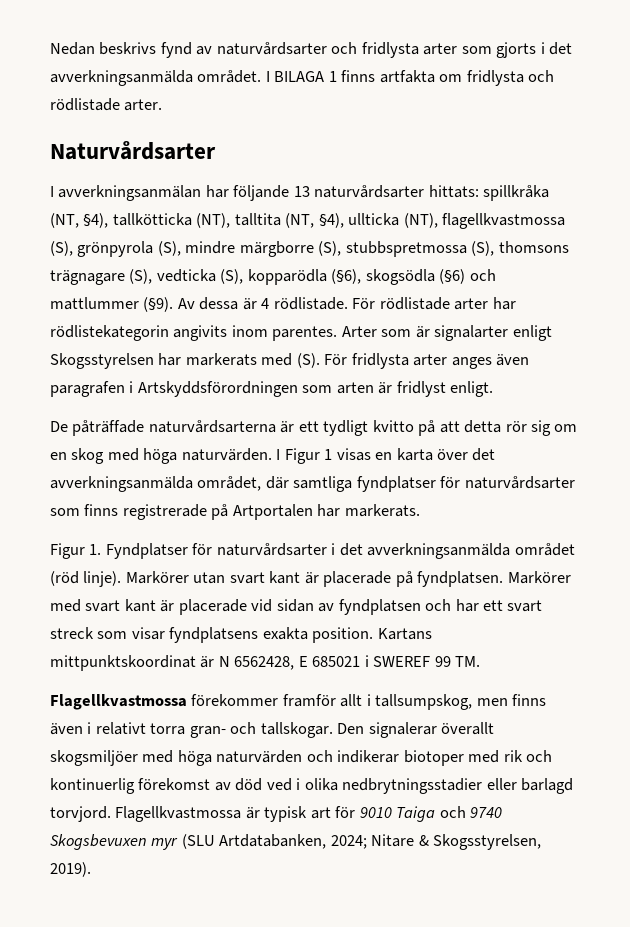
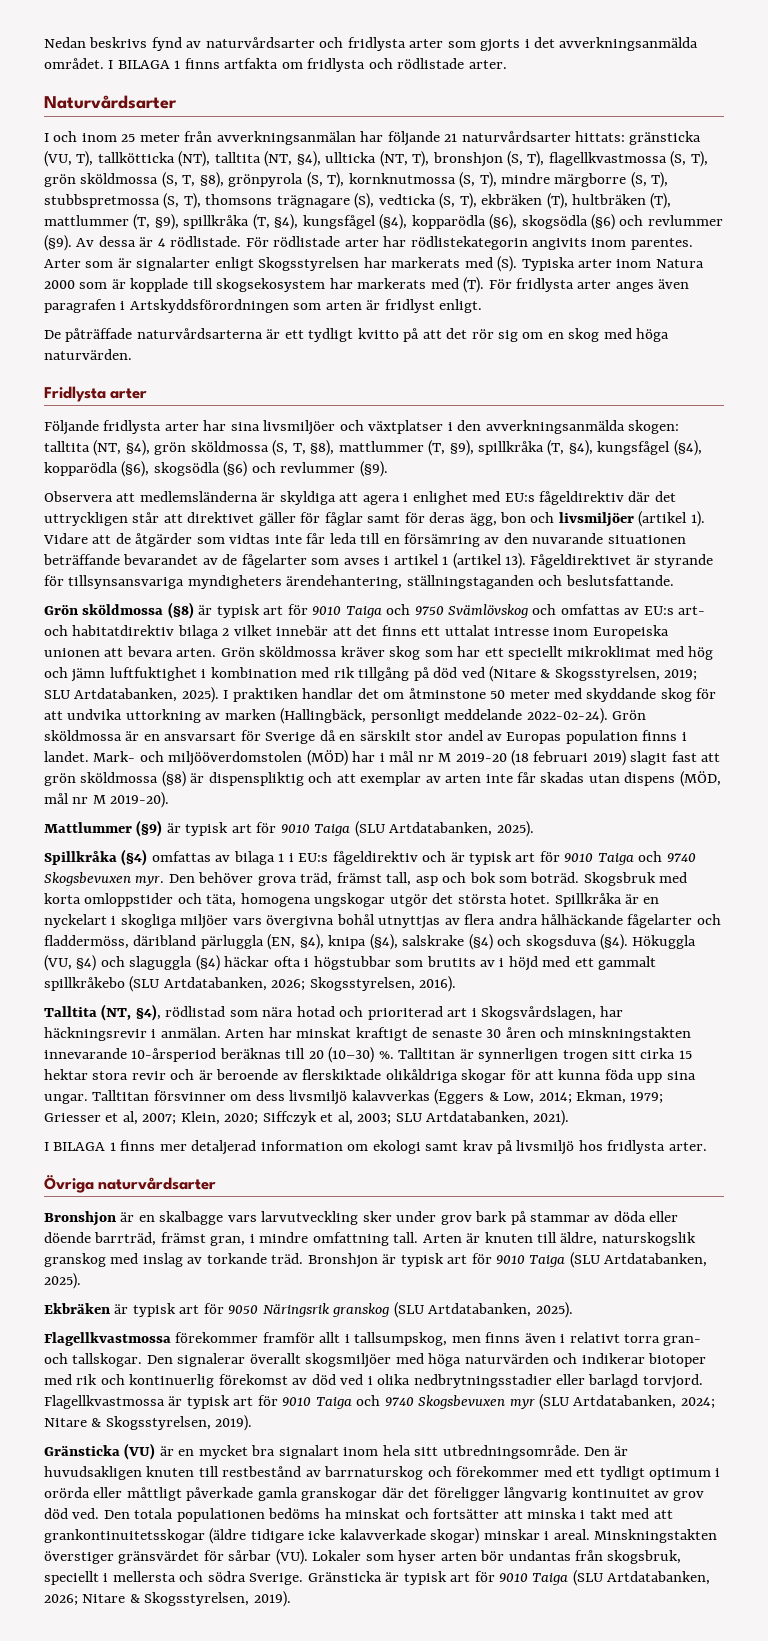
(54, 191) none -> [53,131,213,142] och inom 25 meter från
[293,186,310,197] 13 -> [444,133,458,142] 21
[483,185,550,201] [50,213,109,228] spillkråka (NT, §4), -> [629,131,702,145] [44,151,94,167] gränsticka (VU, T),
[403,213,566,229] [50,241,569,257] [50,269,496,285] [50,297,139,310] (NT), flagellkvastmossa (S), grönpyrola (S), mindre märgborre (S), stubbspretmossa (S), thomsons trägnagare (S), vedticka (S), kopparödla (§6), skogsödla (§6) och mattlummer -> [379,151,708,167] [44,172,669,188] [44,193,672,209] [44,214,723,230] (NT, T), bronshjon (S, T), flagellkvastmossa (S, T), grön sköldmossa (S, T, §8), grönpyrola (S, T), kornknutmossa (S, T), mindre märgborre (S, T), stubbspretmossa (S, T), thomsons trägnagare (S), vedticka (S, T), ekbräken (T), hultbräken (T), mattlummer (T, §9), spillkråka (T, §4), kungsfågel (§4), kopparödla (§6), skogsödla (§6) och revlummer
(320, 360) none -> [521,257,704,271] [44,277,485,293] Typiska arter inom Natura 2000 som är kopplade till skogsekosystem har markerats med (T).
[464,420,502,433] detta -> [446,328,468,339] det
[276,448,496,464] [50,476,575,492] [50,504,420,520] [50,543,575,559] [50,571,571,587] [50,599,543,615] [50,627,432,643] [50,655,481,671] I Figur 1 visas en karta över det avverkningsanmälda området, där samtliga fyndplatser för naturvårdsarter som finns registrerade på Artportalen har markerats. // Figur 1. Fyndplatser för naturvårdsarter i det avverkningsanmälda området (röd linje). Markörer utan svart kant är placerade på fyndplatsen. Markörer med svart kant är placerade vid sidan av fyndplatsen och har ett svart streck som visar fyndplatsens exakta position. Kartans mittpunktskoordinat är N 6562428, E 685021 i SWEREF 99 TM. -> [44,386,148,402] [44,420,680,435] [44,440,702,456] [44,461,388,477] [44,491,676,505] [44,511,705,527] [43,533,686,547] [43,553,714,569] [44,575,674,589] [44,602,706,619] [44,625,669,639] [44,646,714,660] [44,666,698,682] [44,687,717,703] [44,708,647,724] [44,730,687,744] [44,750,721,766] [44,771,721,787] [44,792,170,808] [44,820,534,837] [44,849,696,866] [44,872,688,886] [44,893,660,907] [44,914,721,929] [44,934,697,950] [44,955,657,971] [44,976,457,992] [44,1004,624,1021] [44,1027,692,1041] [44,1047,692,1063] [44,1069,696,1083] [44,1089,664,1105] [44,1110,570,1126] [44,1140,707,1155] [44,1175,217,1193] [44,1211,679,1226] [44,1232,696,1246] [44,1252,708,1268] [44,1273,81,1289] [44,1302,573,1318] // Fridlysta arter // Följande fridlysta arter har sina livsmiljöer och växtplatser i den avverkningsanmälda skogen: talltita (NT, §4), grön sköldmossa (S, T, §8), mattlummer (T, §9), spillkråka (T, §4), kungsfågel (§4), kopparödla (§6), skogsödla (§6) och revlummer (§9). // Observera att medlemsländerna är skyldiga att agera i enlighet med EU:s fågeldirektiv där det uttryckligen står att direktivet gäller för fåglar samt för deras ägg, bon och livsmiljöer (artikel 1). Vidare att de åtgärder som vidtas inte får leda till en försämring av den nuvarande situationen beträffande bevarandet av de fågelarter som avses i artikel 1 (artikel 13). Fågeldirektivet är styrande för tillsynsansvariga myndigheters ärendehantering, ställningstaganden och beslutsfattande. // Grön sköldmossa (§8) är typisk art för 9010 Taiga och 9750 Svämlövskog och omfattas av EU:s art- och habitatdirektiv bilaga 2 vilket innebär att det finns ett uttalat intresse inom Europeiska unionen att bevara arten. Grön sköldmossa kräver skog som har ett speciellt mikroklimat med hög och jämn luftfuktighet i kombination med rik tillgång på död ved (Nitare & Skogsstyrelsen, 2019; SLU Artdatabanken, 2025). I praktiken handlar det om åtminstone 50 meter med skyddande skog för att undvika uttorkning av marken (Hallingbäck, personligt meddelande 2022-02-24). Grön sköldmossa är en ansvarsart för Sverige då en särskilt stor andel av Europas population finns i landet. Mark- och miljööverdomstolen (MÖD) har i mål nr M 2019-20 (18 februari 2019) slagit fast att grön sköldmossa (§8) är dispenspliktig och att exemplar av arten inte får skadas utan dispens (MÖD, mål nr M 2019-20). // Mattlummer (§9) är typisk art för 9010 Taiga (SLU Artdatabanken, 2025). // Spillkråka (§4) omfattas av bilaga 1 i EU:s fågeldirektiv och är typisk art för 9010 Taiga och 9740 Skogsbevuxen myr. Den behöver grova träd, främst tall, asp och bok som boträd. Skogsbruk med korta omloppstider och täta, homogena ungskogar utgör det största hotet. Spillkråka är en nyckelart i skogliga miljöer vars övergivna bohål utnyttjas av flera andra hålhäckande fågelarter och fladdermöss, däribland pärluggla (EN, §4), knipa (§4), salskrake (§4) och skogsduva (§4). Hökuggla (VU, §4) och slaguggla (§4) häckar ofta i högstubbar som brutits av i höjd med ett gammalt spillkråkebo (SLU Artdatabanken, 2026; Skogsstyrelsen, 2016). // Talltita (NT, §4), rödlistad som nära hotad och prioriterad art i Skogsvårdslagen, har häckningsrevir i anmälan. Arten har minskat kraftigt de senaste 30 åren och minskningstakten innevarande 10-årsperiod beräknas till 20 (10–30) %. Talltitan är synnerligen trogen sitt cirka 15 hektar stora revir och är beroende av flerskiktade olikåldriga skogar för att kunna föda upp sina ungar. Talltitan försvinner om dess livsmiljö kalavverkas (Eggers & Low, 2014; Ekman, 1979; Griesser et al, 2007; Klein, 2020; Siffczyk et al, 2003; SLU Artdatabanken, 2021). // I BILAGA 1 finns mer detaljerad information om ekologi samt krav på livsmiljö hos fridlysta arter. // Övriga naturvårdsarter // Bronshjon är en skalbagge vars larvutveckling sker under grov bark på stammar av döda eller döende barrträd, främst gran, i mindre omfattning tall. Arten är knuten till äldre, naturskogslik granskog med inslag av torkande träd. Bronshjon är typisk art för 9010 Taiga (SLU Artdatabanken, 2025). // Ekbräken är typisk art för 9050 Näringsrik granskog (SLU Artdatabanken, 2025).
(91, 869) none -> [44,1443,629,1460] [44,1466,721,1480] [44,1487,705,1501] [44,1508,673,1522] [44,1528,718,1544] [44,1549,682,1565] [44,1570,711,1586] [44,1591,291,1607] // Gränsticka (VU) är en mycket bra signalart inom hela sitt utbredningsområde. Den är huvudsakligen knuten till restbestånd av barrnaturskog och förekommer med ett tydligt optimum i orörda eller måttligt påverkade gamla granskogar där det föreligger långvarig kontinuitet av grov död ved. Den totala populationen bedöms ha minskat och fortsätter att minska i takt med att grankontinuitetsskogar (äldre tidigare icke kalavverkade skogar) minskar i areal. Minskningstakten överstiger gränsvärdet för sårbar (VU). Lokaler som hyser arten bör undantas från skogsbruk, speciellt i mellersta och södra Sverige. Gränsticka är typisk art för 9010 Taiga (SLU Artdatabanken, 2026; Nitare & Skogsstyrelsen, 2019).

